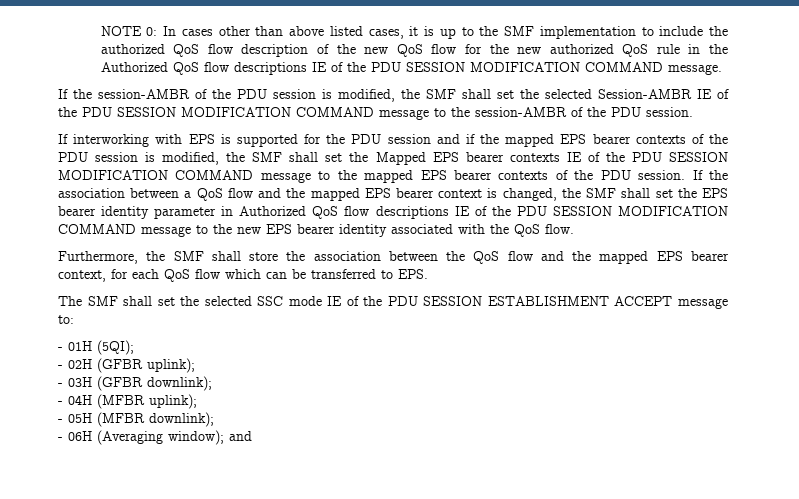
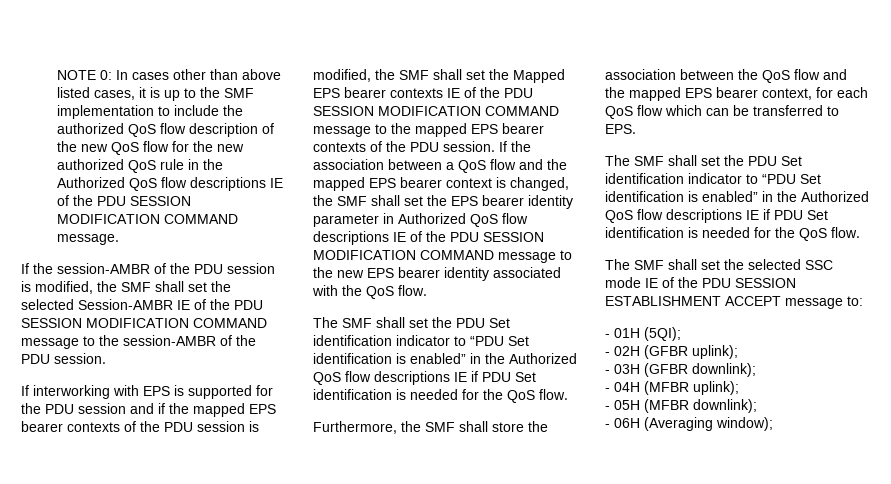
(574, 229) none -> [313,317,510,328] [313,335,529,346] [313,353,577,364] [313,371,536,385] [313,389,568,403] // The SMF shall set the PDU Set identification indicator to “PDU Set identification is enabled” in the Authorized QoS flow descriptions IE if PDU Set identification is needed for the QoS flow.
(428, 274) none -> [605,155,802,166] [605,173,821,184] [605,191,869,202] [605,209,828,223] [605,227,860,241] // The SMF shall set the PDU Set identification indicator to “PDU Set identification is enabled” in the Authorized QoS flow descriptions IE if PDU Set identification is needed for the QoS flow.
[229,431,252,441] and -> (773, 424) none

